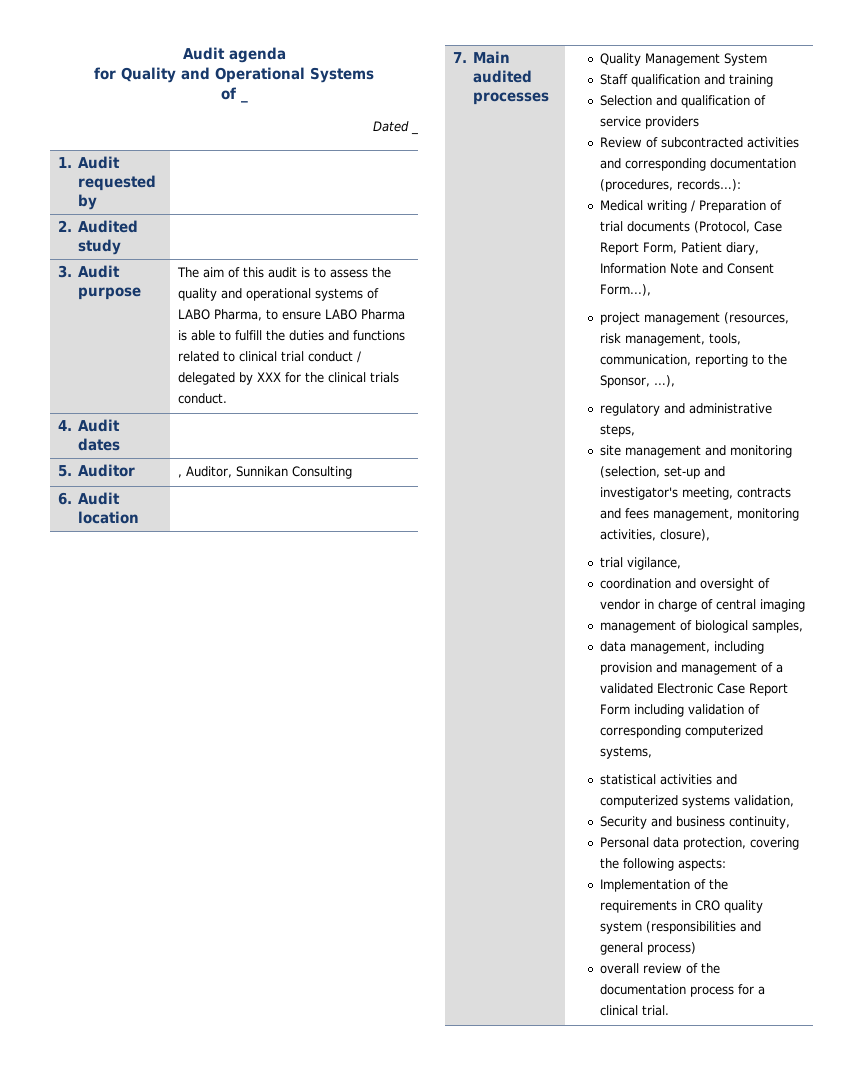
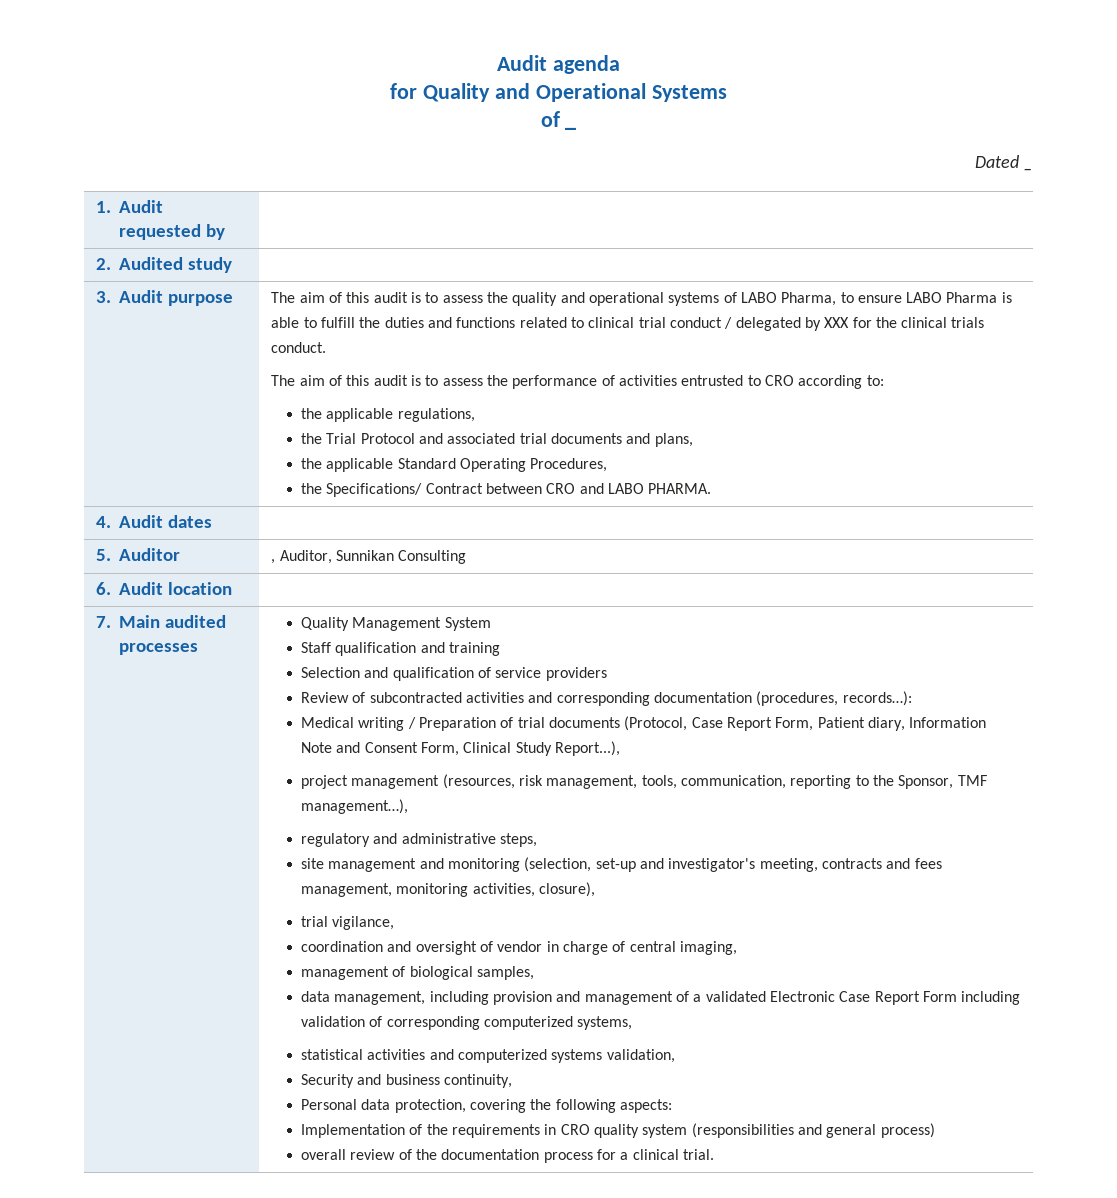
(227, 398) none -> [271,375,884,389] [301,408,475,422] [301,433,693,447] [301,458,608,472] [301,483,712,497] // The aim of this audit is to assess the performance of activities entrusted to CRO according to: // the applicable regulations, // the Trial Protocol and associated trial documents and plans, // the applicable Standard Operating Procedures, // the Specifications/ Contract between CRO and LABO PHARMA.
[599,284,651,296] Form...), -> [421,741,621,756] Form, Clinical Study Report...),
[653,375,675,387] …), -> [957,775,987,786] [301,799,409,814] TMF management…),
[759,599,805,612] imaging -> [680,941,738,955] imaging,

